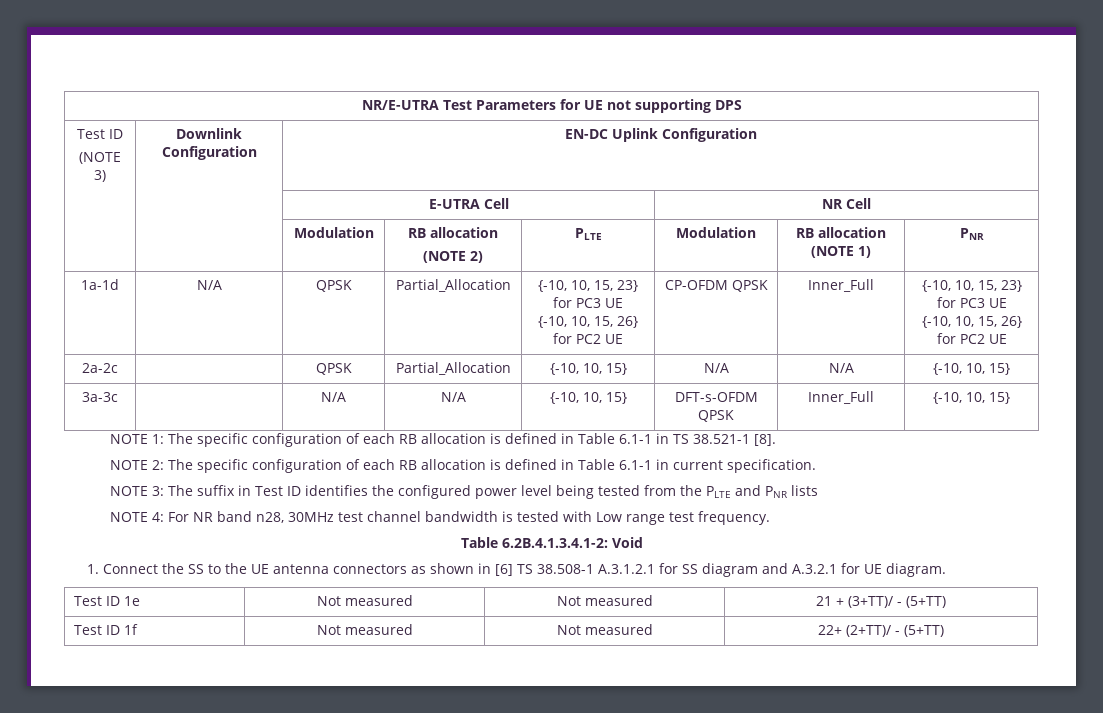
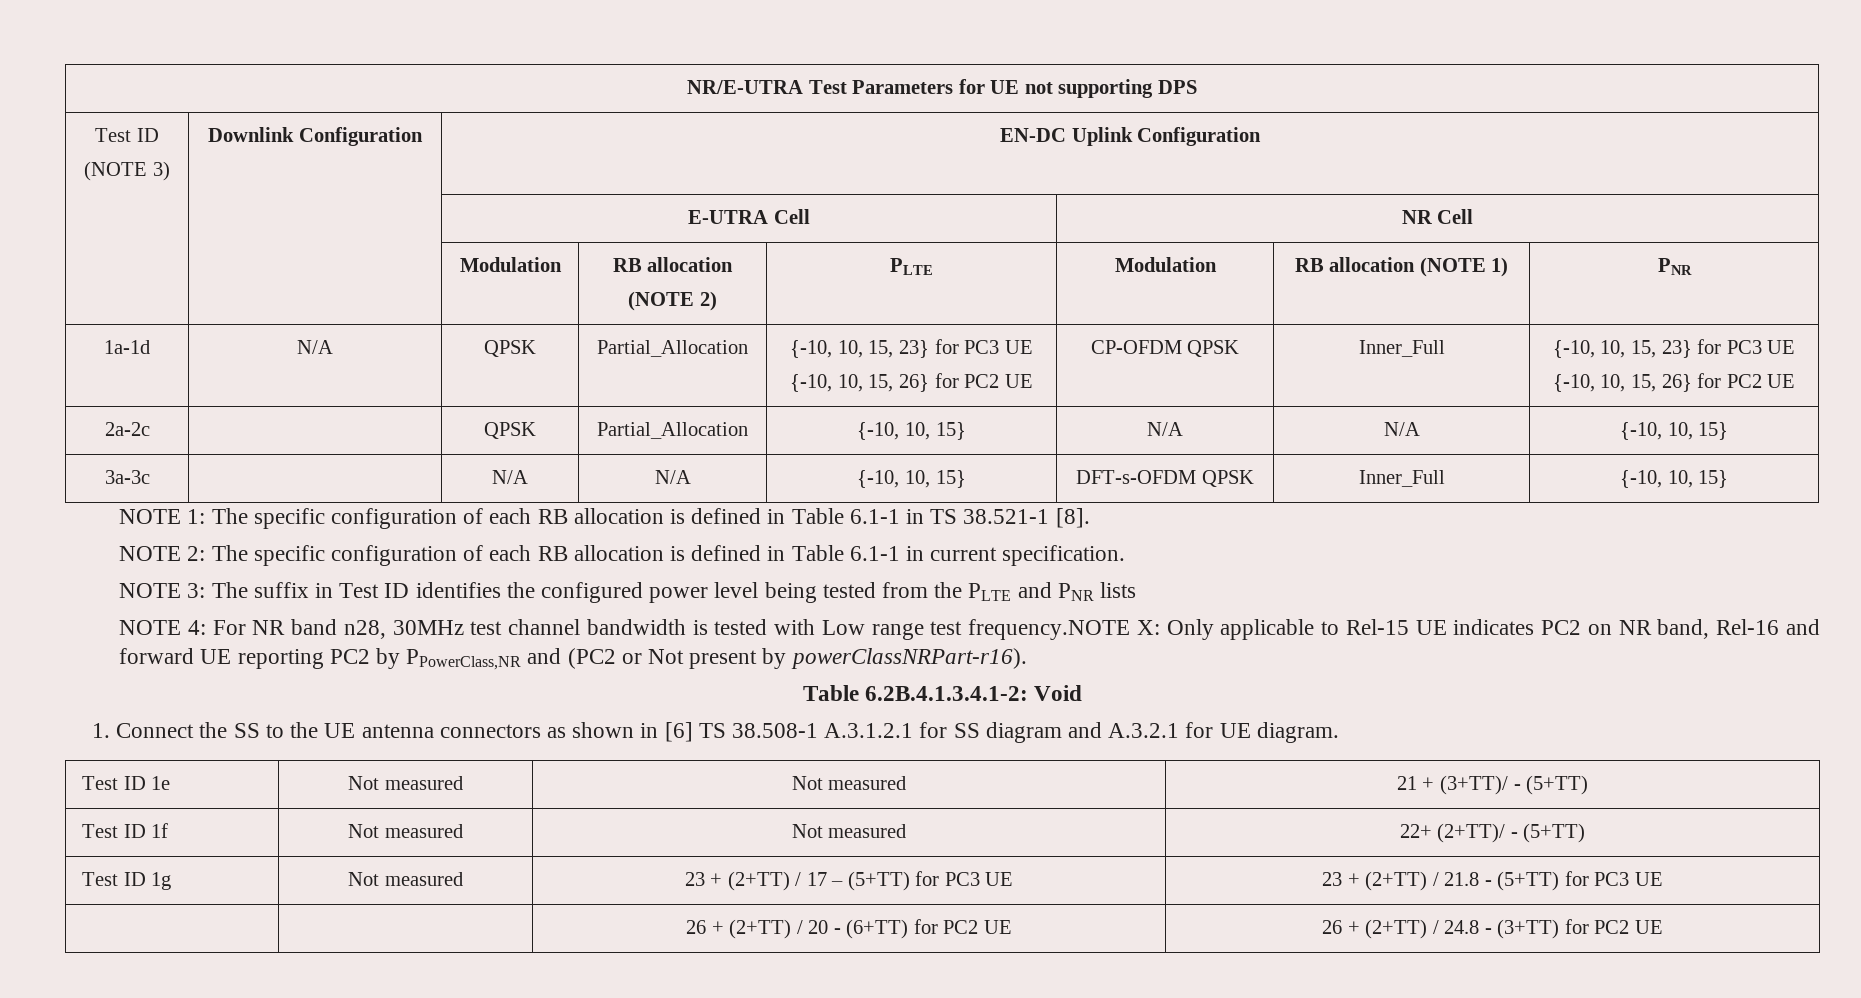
[698,511,771,525] frequency. -> [968,619,1820,640] [119,648,1027,670] frequency.NOTE X: Only applicable to Rel-15 UE indicates PC2 on NR band, Rel-16 and forward UE reporting PC2 by PPowerClass,NR and (PC2 or Not present by powerClassNRPart-r16).
(945, 631) none -> [82,872,172,890] [348,872,463,886] [684,871,1014,891] [1322,871,1663,891] [686,919,1012,939] [1322,919,1663,939] // Test ID 1g | Not measured | 23 + (2+TT) / 17 – (5+TT) for PC3 UE | 23 + (2+TT) / 21.8 - (5+TT) for PC3 UE // | | 26 + (2+TT) / 20 - (6+TT) for PC2 UE | 26 + (2+TT) / 24.8 - (3+TT) for PC2 UE

